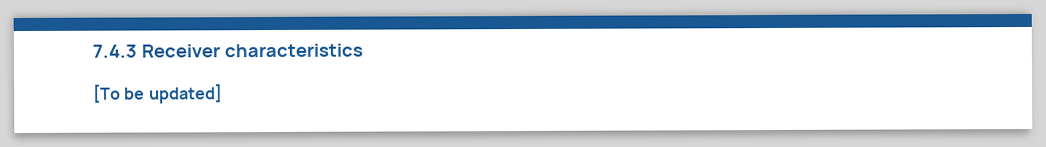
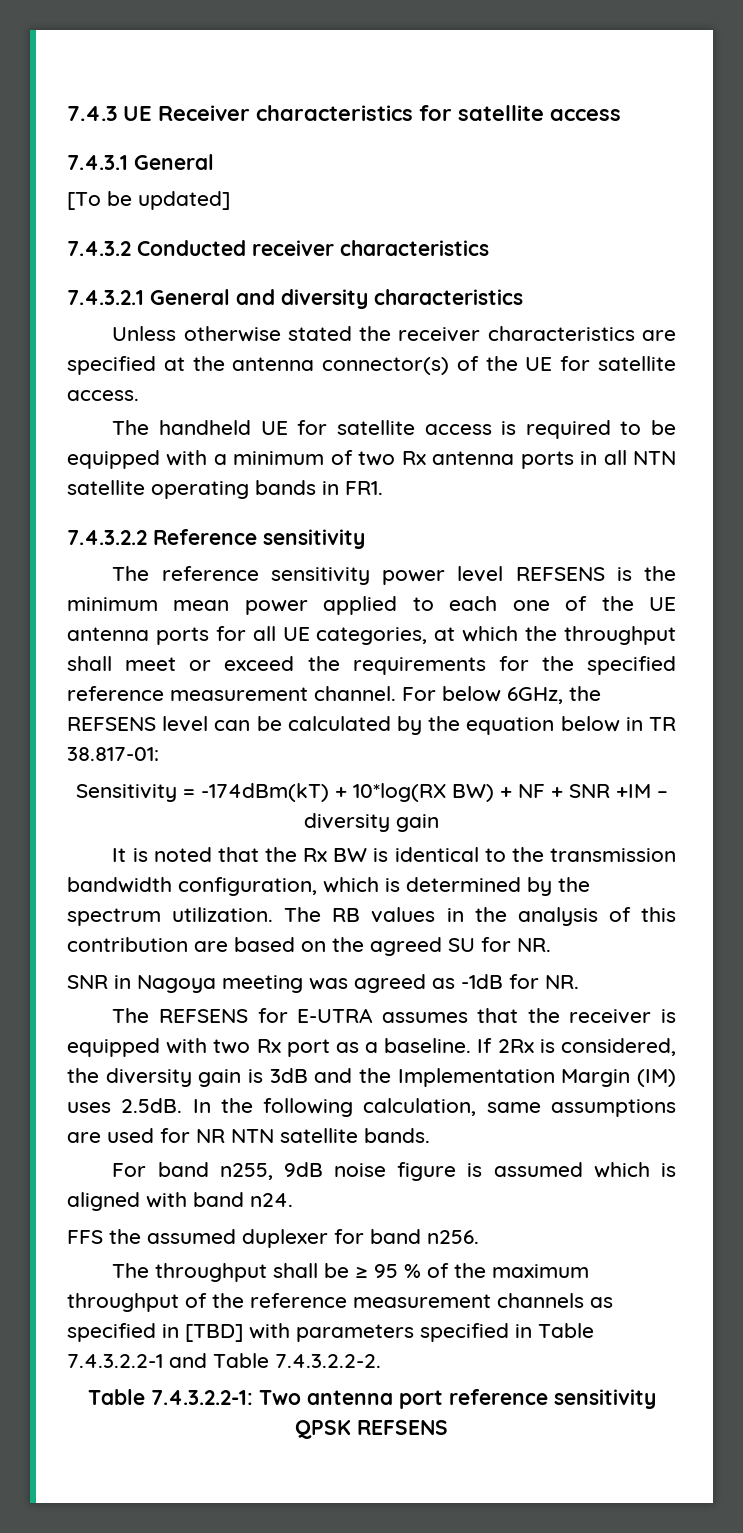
(137, 51) none -> [123,106,152,121] UE
[93,84,223,104] // [To be updated] -> [419,105,621,121] [67,154,214,170] [67,191,230,210] [67,240,489,256] [67,289,523,309] [112,326,676,342] [67,356,676,375] [67,390,139,401] [112,420,676,439] [67,450,676,469] [67,480,383,499] [67,529,365,549] [112,566,676,585] [67,596,677,615] [67,626,677,645] [67,656,676,675] [67,686,601,704] [67,716,676,735] [67,747,159,761] [75,783,668,802] [304,813,439,832] [112,847,676,862] [67,877,590,896] [67,907,676,926] [67,937,551,956] [67,974,579,993] [112,1008,676,1024] [67,1038,676,1057] [67,1068,676,1087] [67,1098,676,1117] [67,1128,430,1143] [112,1162,676,1181] [67,1192,293,1211] [67,1229,479,1248] [112,1263,590,1282] [67,1293,613,1312] [67,1323,594,1342] [67,1353,381,1368] [87,1389,656,1409] [295,1420,448,1439] for satellite access // 7.4.3.1 General // [To be updated] // 7.4.3.2 Conducted receiver characteristics // 7.4.3.2.1 General and diversity characteristics // Unless otherwise stated the receiver characteristics are specified at the antenna connector(s) of the UE for satellite access. // The handheld UE for satellite access is required to be equipped with a minimum of two Rx antenna ports in all NTN satellite operating bands in FR1. // 7.4.3.2.2 Reference sensitivity // The reference sensitivity power level REFSENS is the minimum mean power applied to each one of the UE antenna ports for all UE categories, at which the throughput shall meet or exceed the requirements for the specified reference measurement channel. For below 6GHz, the REFSENS level can be calculated by the equation below in TR 38.817-01: // Sensitivity = -174dBm(kT) + 10*log(RX BW) + NF + SNR +IM – diversity gain // It is noted that the Rx BW is identical to the transmission bandwidth configuration, which is determined by the spectrum utilization. The RB values in the analysis of this contribution are based on the agreed SU for NR. // SNR in Nagoya meeting was agreed as -1dB for NR. // The REFSENS for E-UTRA assumes that the receiver is equipped with two Rx port as a baseline. If 2Rx is considered, the diversity gain is 3dB and the Implementation Margin (IM) uses 2.5dB. In the following calculation, same assumptions are used for NR NTN satellite bands. // For band n255, 9dB noise figure is assumed which is aligned with band n24. // FFS the assumed duplexer for band n256. // The throughput shall be ≥ 95 % of the maximum throughput of the reference measurement channels as specified in [TBD] with parameters specified in Table 7.4.3.2.2-1 and Table 7.4.3.2.2-2. // Table 7.4.3.2.2-1: Two antenna port reference sensitivity QPSK REFSENS

